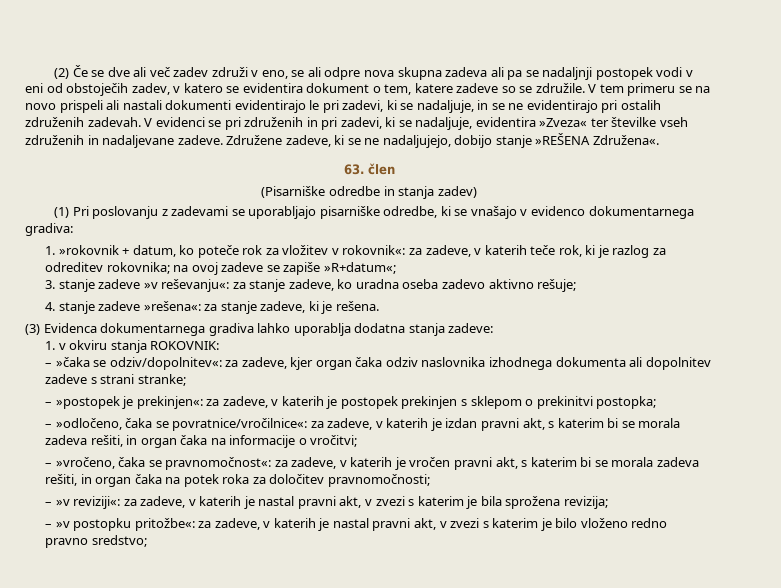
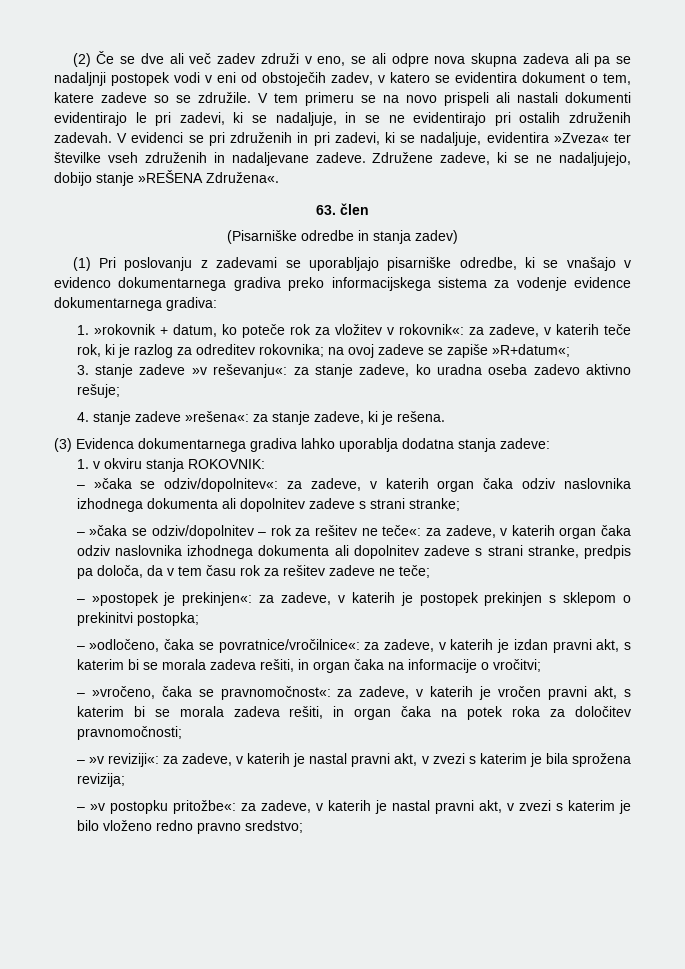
(694, 212) none -> [233,277,631,291] [54,297,162,311] gradiva preko informacijskega sistema za vodenje evidence dokumentarnega
[290,357,314,370] kjer -> [369,478,429,489] v katerih
(186, 380) none -> [76,525,631,539] [76,545,631,559] [76,565,430,579] // – »čaka se odziv/dopolnitev – rok za rešitev ne teče«: za zadeve, v katerih organ čaka odziv naslovnika izhodnega dokumenta ali dopolnitev zadeve s strani stranke, predpis pa določa, da v tem času rok za rešitev zadeve ne teče;

